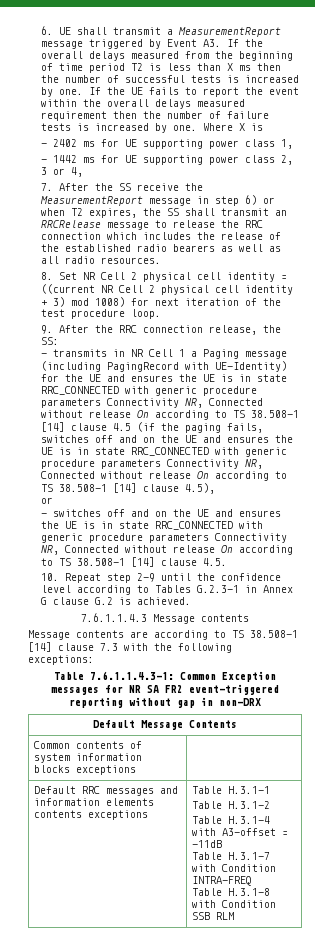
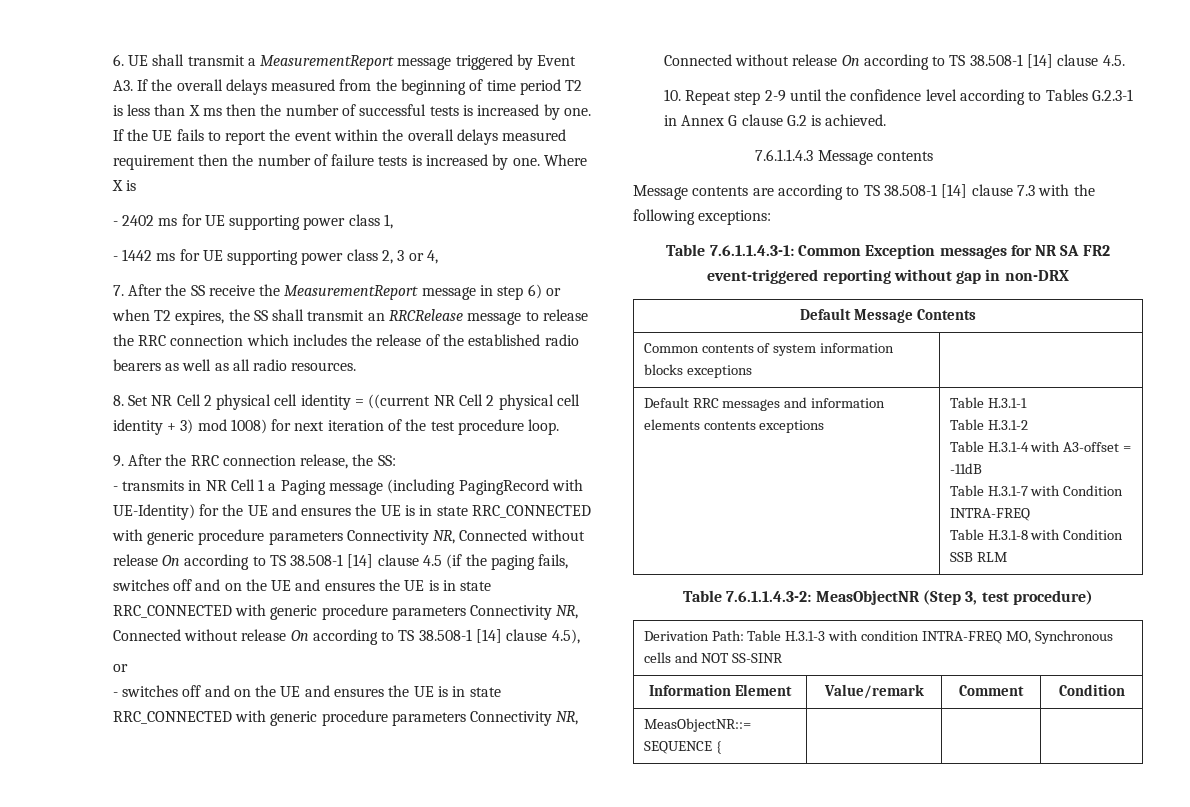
(235, 916) none -> [683,590,1093,605] [643,630,1113,644] [643,652,784,663] [649,684,792,696] [823,684,924,699] [959,685,1024,696] [1058,684,1125,696] [643,718,751,732] [643,741,722,754] // Table 7.6.1.1.4.3-2: MeasObjectNR (Step 3, test procedure) // Derivation Path: Table H.3.1-3 with condition INTRA-FREQ MO, Synchronous cells and NOT SS-SINR // Information Element | Value/remark | Comment | Condition // MeasObjectNR::= SEQUENCE { | | |

